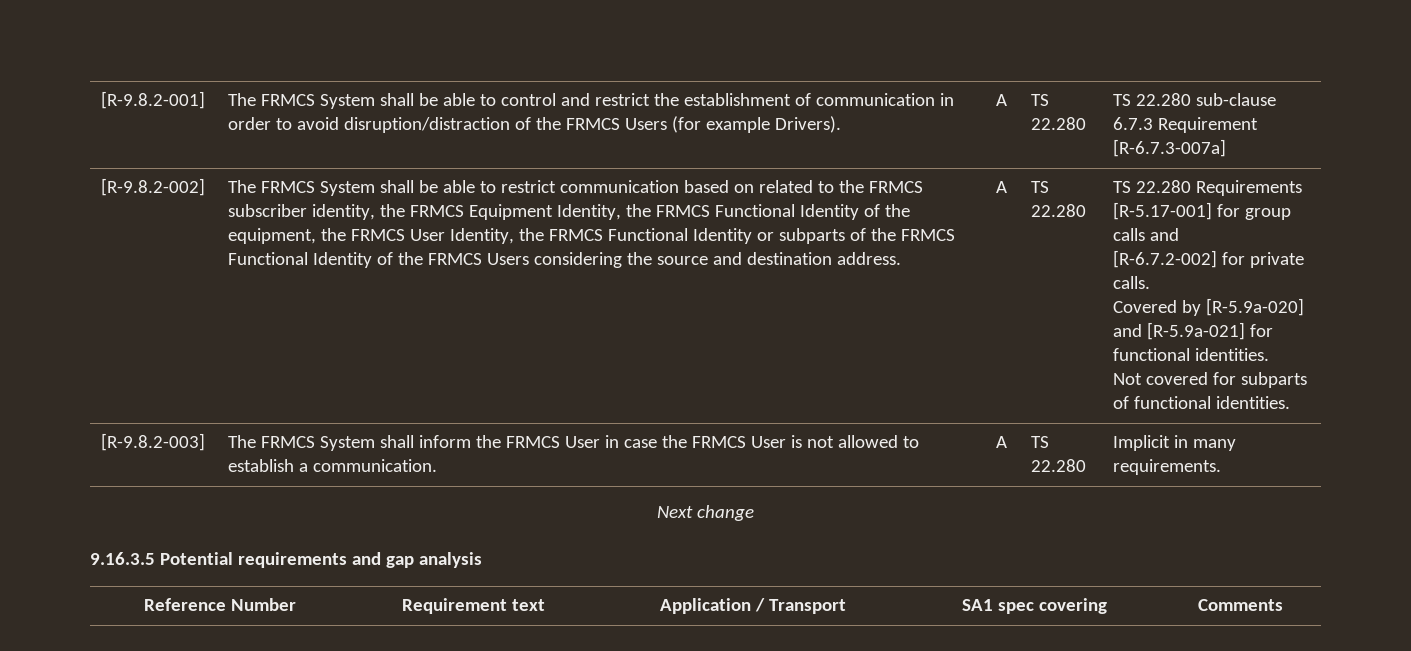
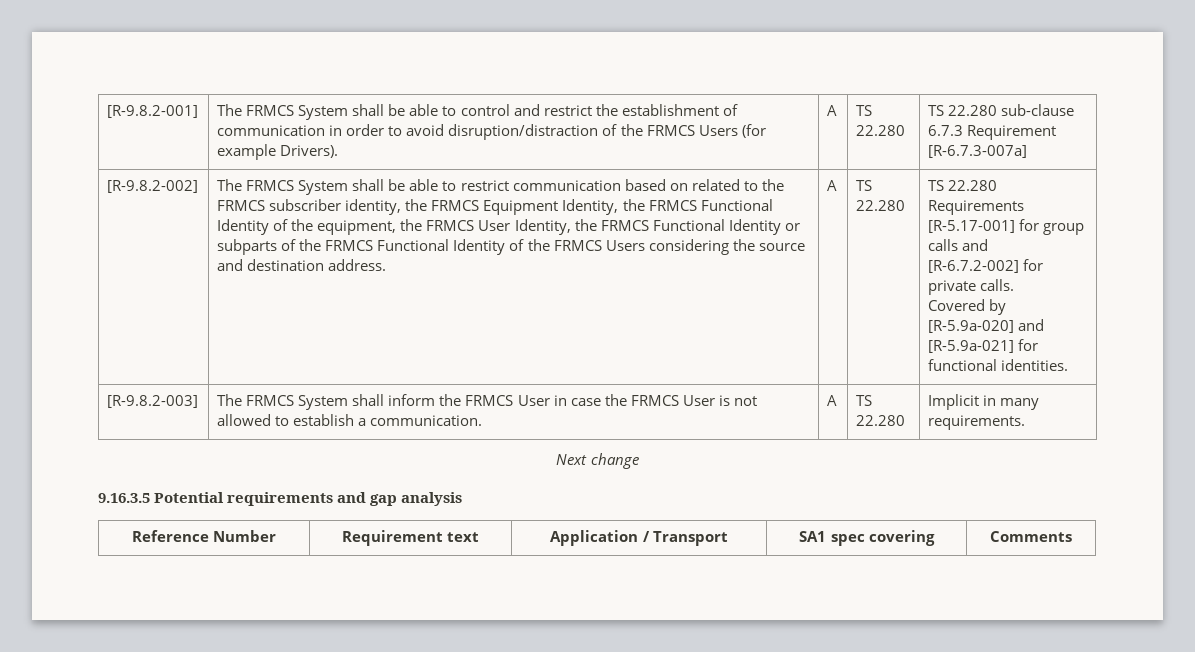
[1113,372,1308,388] [1113,396,1291,409] // Not covered for subparts of functional identities. -> (1069, 365) none

